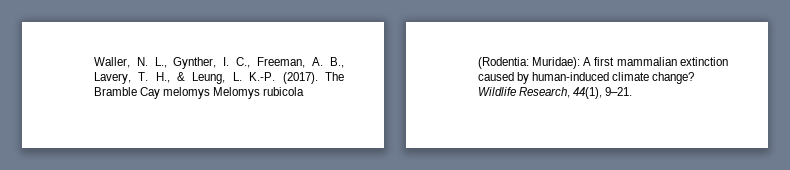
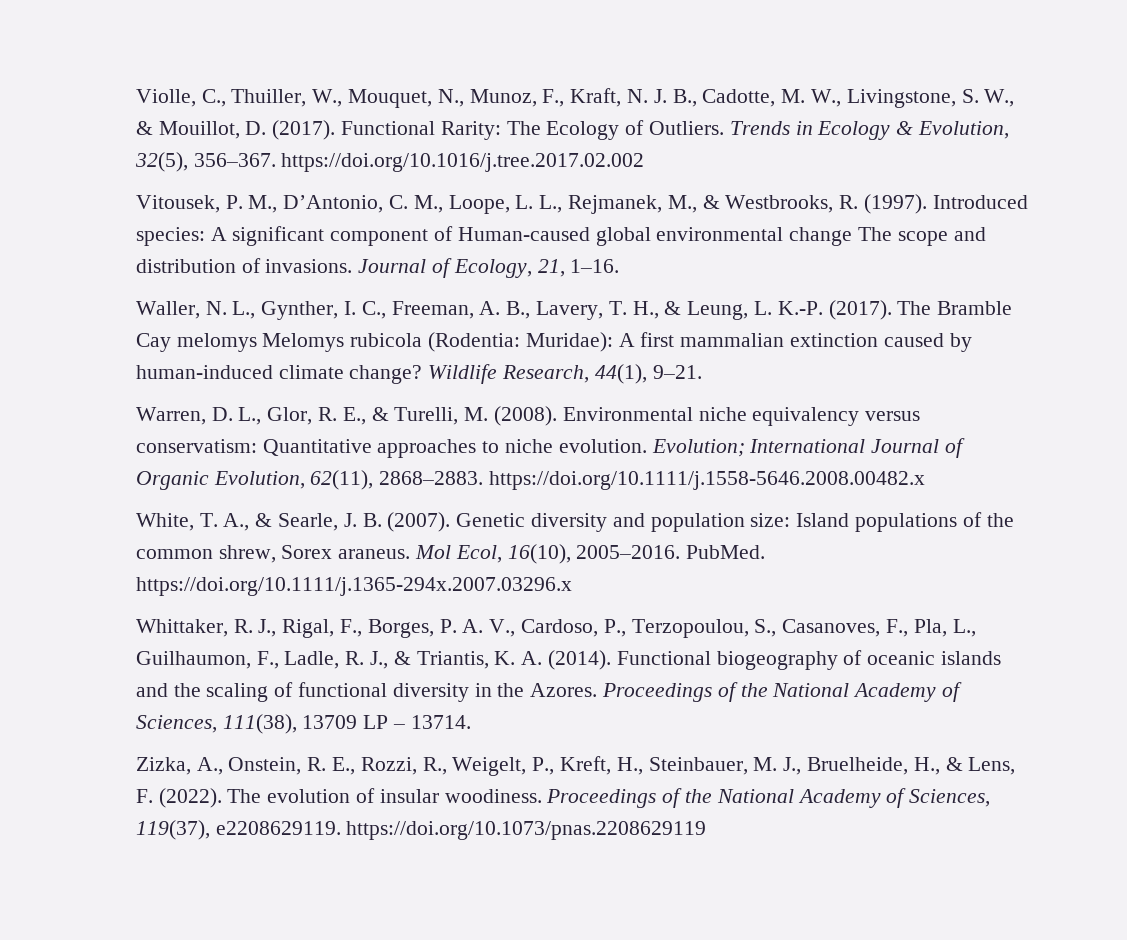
(93, 62) none -> [135,88,1015,108] [135,120,1010,140] [134,152,645,172] [135,194,1028,214] [135,226,986,246] [135,258,620,278] Violle, C., Thuiller, W., Mouquet, N., Munoz, F., Kraft, N. J. B., Cadotte, M. W., Livingstone, S. W., & Mouillot, D. (2017). Functional Rarity: The Ecology of Outliers. Trends in Ecology & Evolution, 32(5), 356–367. https://doi.org/10.1016/j.tree.2017.02.002 // Vitousek, P. M., D’Antonio, C. M., Loope, L. L., Rejmanek, M., & Westbrooks, R. (1997). Introduced species: A significant component of Human-caused global environmental change The scope and distribution of invasions. Journal of Ecology, 21, 1–16. //
(632, 91) none -> [135,406,921,426] [135,438,966,458] [135,470,926,490] [135,512,1014,532] [135,544,766,564] [135,577,572,596] [135,619,976,638] [135,650,1002,670] [135,682,963,702] [135,714,471,734] [135,756,1016,776] [135,788,991,808] [135,820,707,840] // Warren, D. L., Glor, R. E., & Turelli, M. (2008). Environmental niche equivalency versus conservatism: Quantitative approaches to niche evolution. Evolution; International Journal of Organic Evolution, 62(11), 2868–2883. https://doi.org/10.1111/j.1558-5646.2008.00482.x // White, T. A., & Searle, J. B. (2007). Genetic diversity and population size: Island populations of the common shrew, Sorex araneus. Mol Ecol, 16(10), 2005–2016. PubMed. https://doi.org/10.1111/j.1365-294x.2007.03296.x // Whittaker, R. J., Rigal, F., Borges, P. A. V., Cardoso, P., Terzopoulou, S., Casanoves, F., Pla, L., Guilhaumon, F., Ladle, R. J., & Triantis, K. A. (2014). Functional biogeography of oceanic islands and the scaling of functional diversity in the Azores. Proceedings of the National Academy of Sciences, 111(38), 13709 LP – 13714. // Zizka, A., Onstein, R. E., Rozzi, R., Weigelt, P., Kreft, H., Steinbauer, M. J., Bruelheide, H., & Lens, F. (2022). The evolution of insular woodiness. Proceedings of the National Academy of Sciences, 119(37), e2208629119. https://doi.org/10.1073/pnas.2208629119

